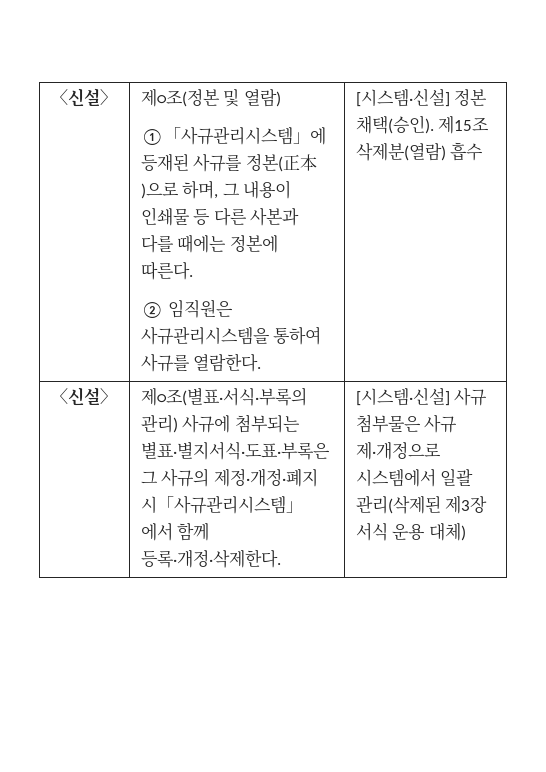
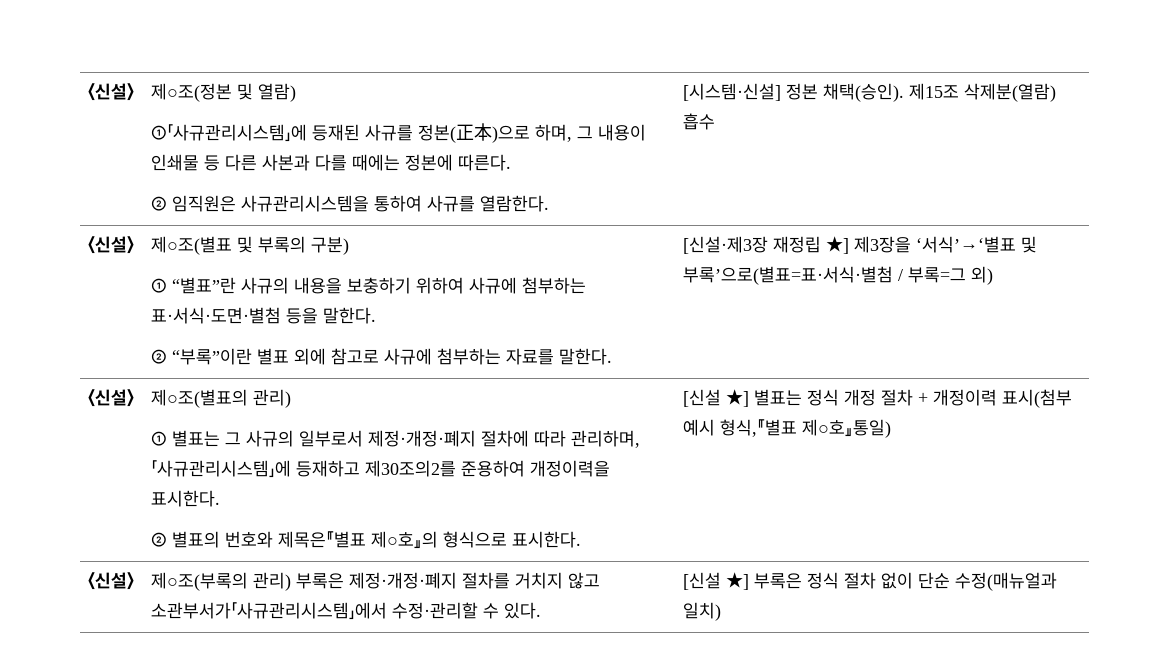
[140,387,307,406] [140,414,300,433] [140,441,330,460] [140,468,318,487] [140,495,303,514] [140,522,210,541] [140,549,281,568] [355,387,488,406] [355,414,458,433] [355,441,441,460] [355,468,474,487] [355,495,488,514] [355,522,466,541] 제○조(별표·서식·부록의 관리) 사규에 첨부되는 별표·별지서식·도표·부록은 그 사규의 제정·개정·폐지 시「사규관리시스템」에서 함께 등록·개정·삭제한다. | [시스템·신설] 사규 첨부물은 사규 제·개정으로 시스템에서 일괄 관리(삭제된 제3장 서식 운용 대체) -> [151,236,350,255] [151,277,587,294] [151,307,377,324] [151,348,613,365] [683,236,1038,254] [683,266,994,285] [88,389,135,407] [151,389,292,408] [151,430,641,448] [151,460,611,478] [151,490,221,507] [151,531,582,549] [683,389,1073,408] [683,419,892,438] [88,572,135,590] [151,572,601,591] [151,602,542,620] [683,572,1058,591] [683,602,722,621] 제○조(별표 및 부록의 구분) // ① “별표”란 사규의 내용을 보충하기 위하여 사규에 첨부하는 표·서식·도면·별첨 등을 말한다. // ② “부록”이란 별표 외에 참고로 사규에 첨부하는 자료를 말한다. | [신설·제3장 재정립 ★] 제3장을 ‘서식’→‘별표 및 부록’으로(별표=표·서식·별첨 / 부록=그 외) // 〈신설〉 | 제○조(별표의 관리) // ① 별표는 그 사규의 일부로서 제정·개정·폐지 절차에 따라 관리하며,「사규관리시스템」에 등재하고 제30조의2를 준용하여 개정이력을 표시한다. // ② 별표의 번호와 제목은『별표 제○호』의 형식으로 표시한다. | [신설 ★] 별표는 정식 개정 절차 + 개정이력 표시(첨부 예시 형식,『별표 제○호』통일) // 〈신설〉 | 제○조(부록의 관리) 부록은 제정·개정·폐지 절차를 거치지 않고 소관부서가「사규관리시스템」에서 수정·관리할 수 있다. | [신설 ★] 부록은 정식 절차 없이 단순 수정(매뉴얼과 일치)

